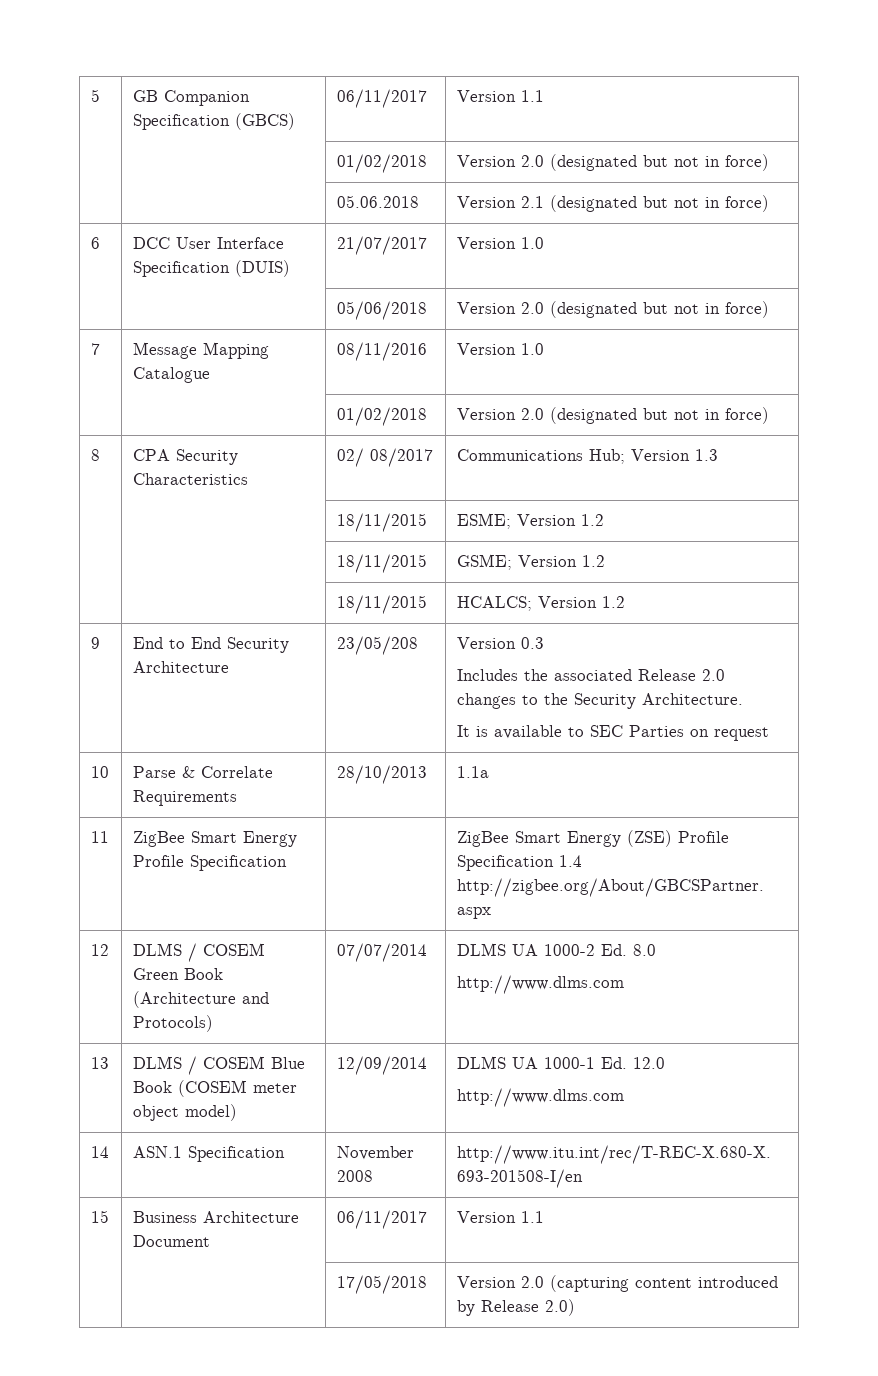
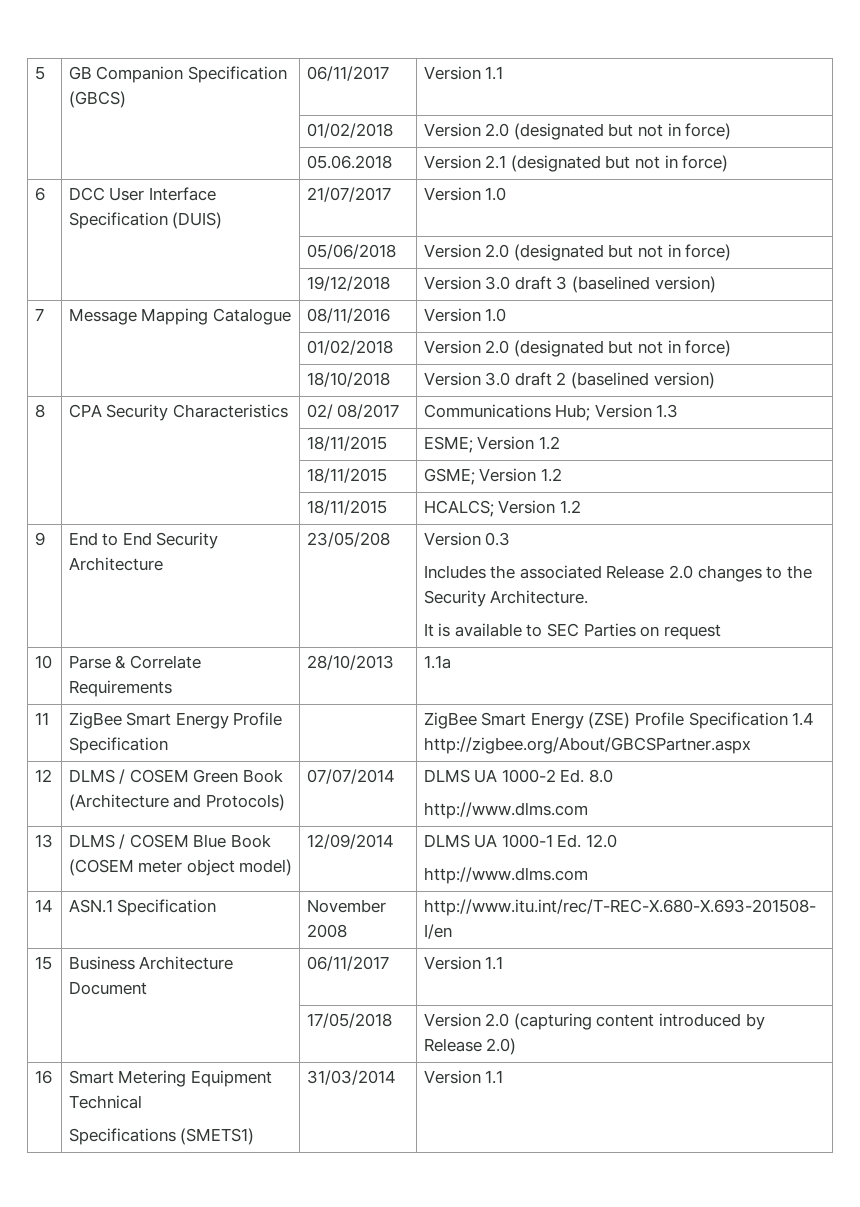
(769, 309) none -> [306,276,390,291] [423,276,716,293] // | | 19/12/2018 | Version 3.0 draft 3 (baselined version)
(769, 415) none -> [306,372,390,387] [423,372,715,389] // | | 18/10/2018 | Version 3.0 draft 2 (baselined version)
(575, 1307) none -> [34,1070,52,1084] [68,1070,272,1087] [68,1095,142,1109] [68,1128,255,1145] [306,1070,396,1085] [423,1070,504,1084] // 16 | Smart Metering Equipment Technical // Specifications (SMETS1) | 31/03/2014 | Version 1.1

